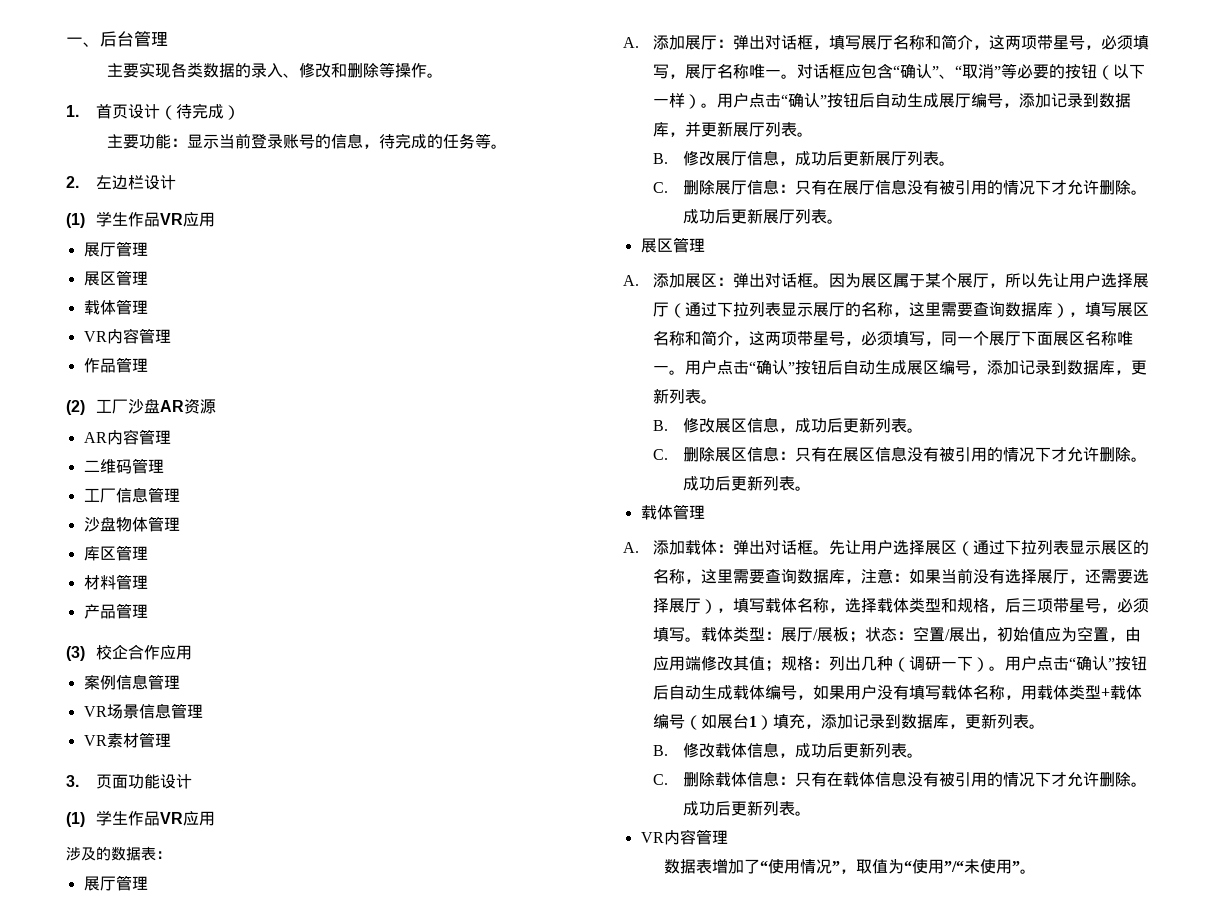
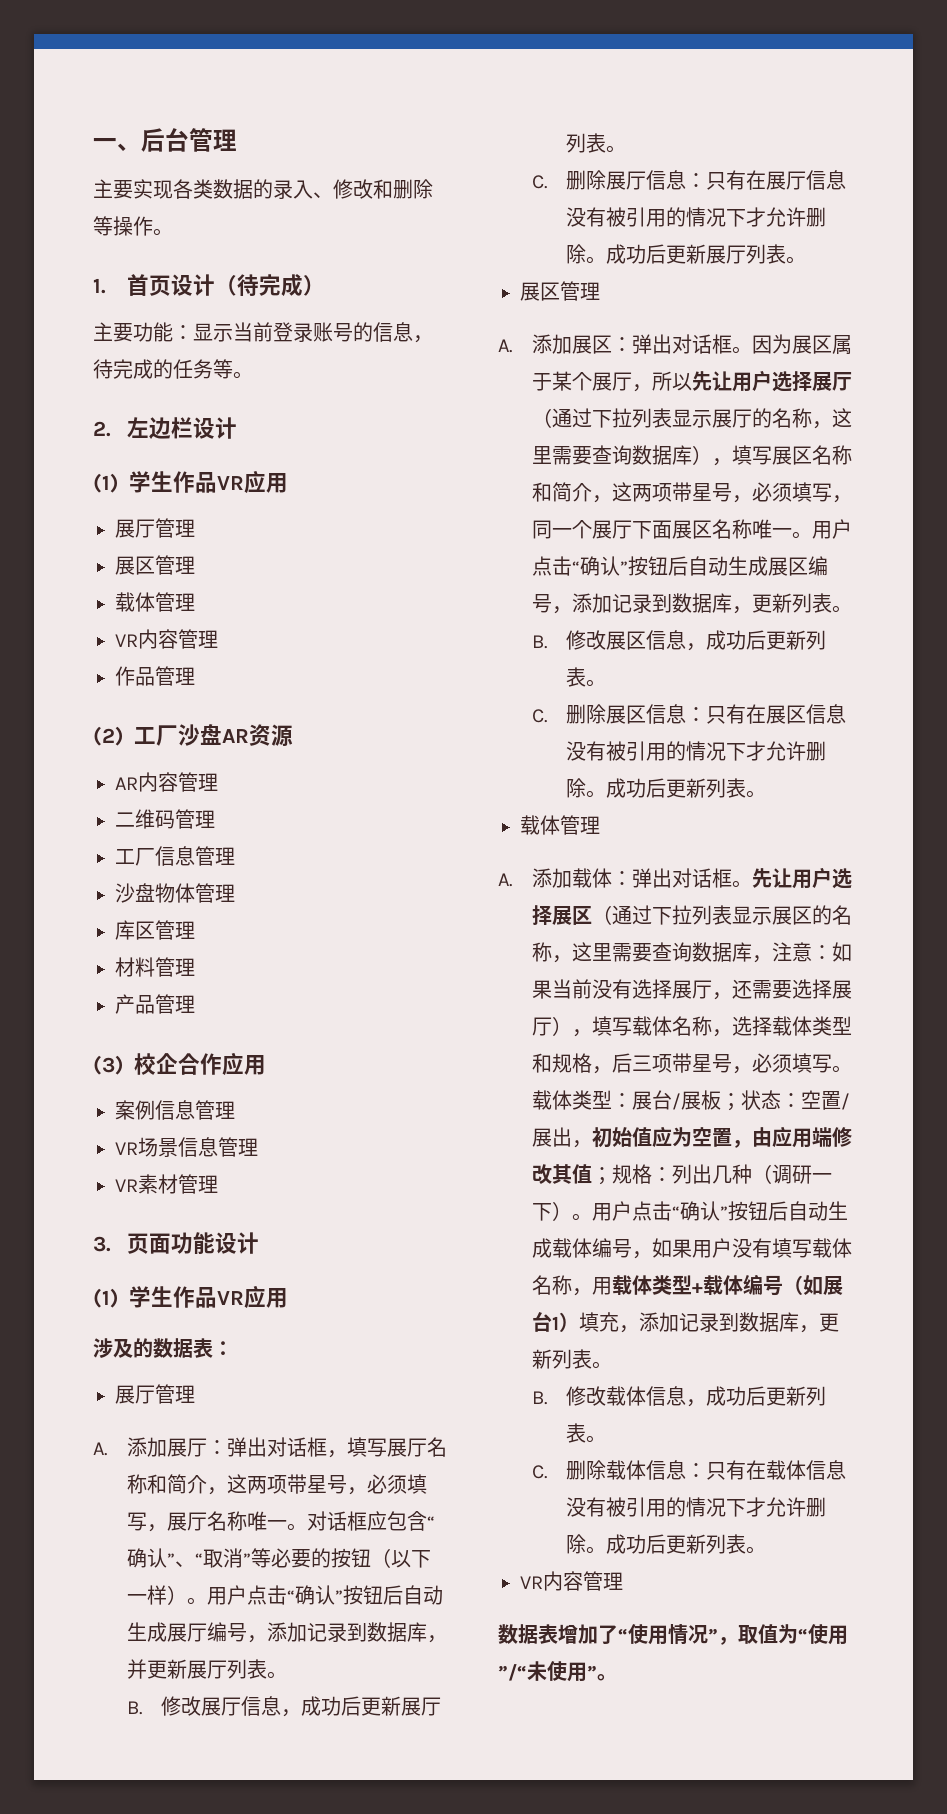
[797,627,814,642] 厅 -> [652,1090,673,1110] 台

